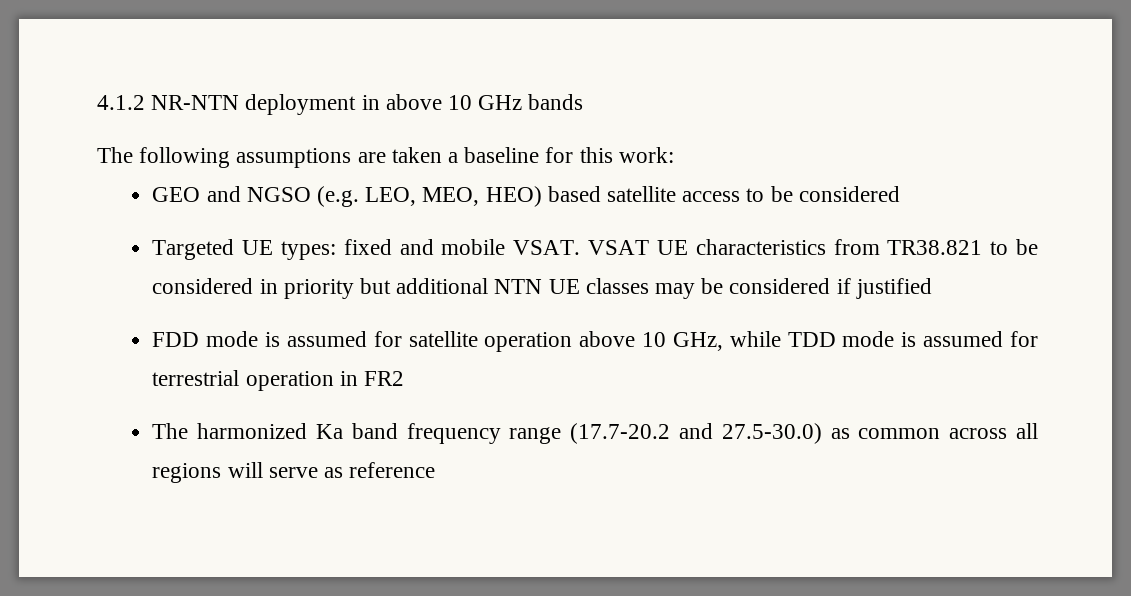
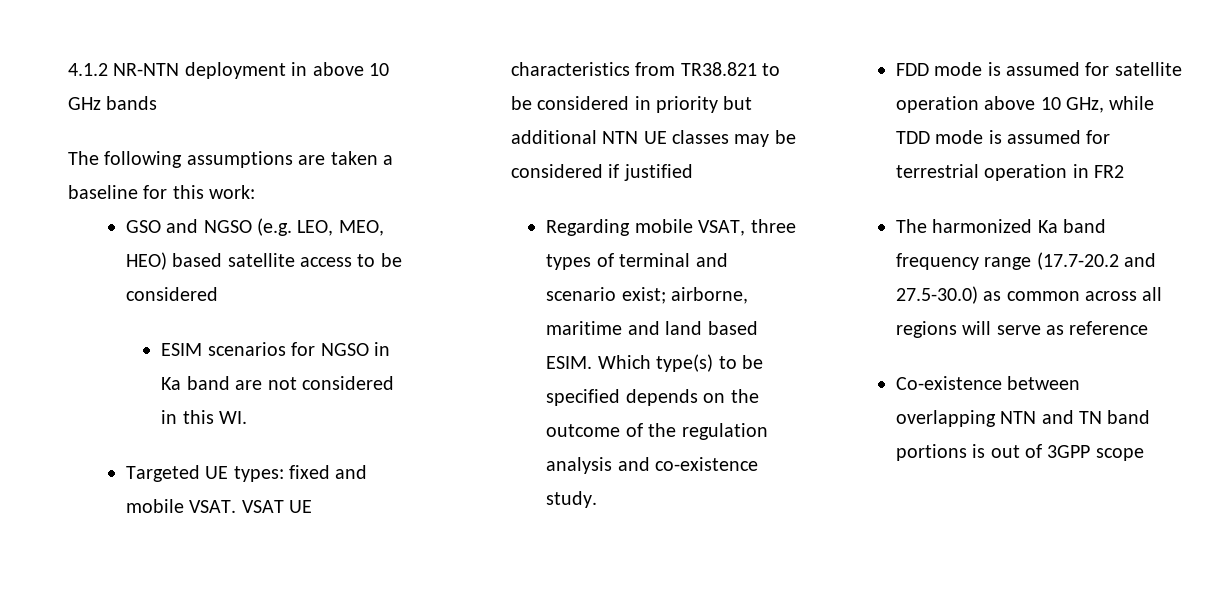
[152,187,201,202] GEO -> [125,220,161,233] GSO
(900, 194) none -> [161,342,391,356] [161,376,395,390] [161,410,248,424] // ESIM scenarios for NGSO in Ka band are not considered in this WI.
(932, 288) none -> [546,219,796,236] [546,253,728,270] [546,287,749,304] [546,321,758,335] [546,354,764,372] [546,389,759,406] [546,423,768,440] [546,457,759,474] [546,491,598,508] // Regarding mobile VSAT, three types of terminal and scenario exist; airborne, maritime and land based ESIM. Which type(s) to be specified depends on the outcome of the regulation analysis and co-existence study.
(436, 470) none -> [895,376,1081,390] [895,410,1151,427] [895,444,1144,461] // Co-existence between overlapping NTN and TN band portions is out of 3GPP scope

